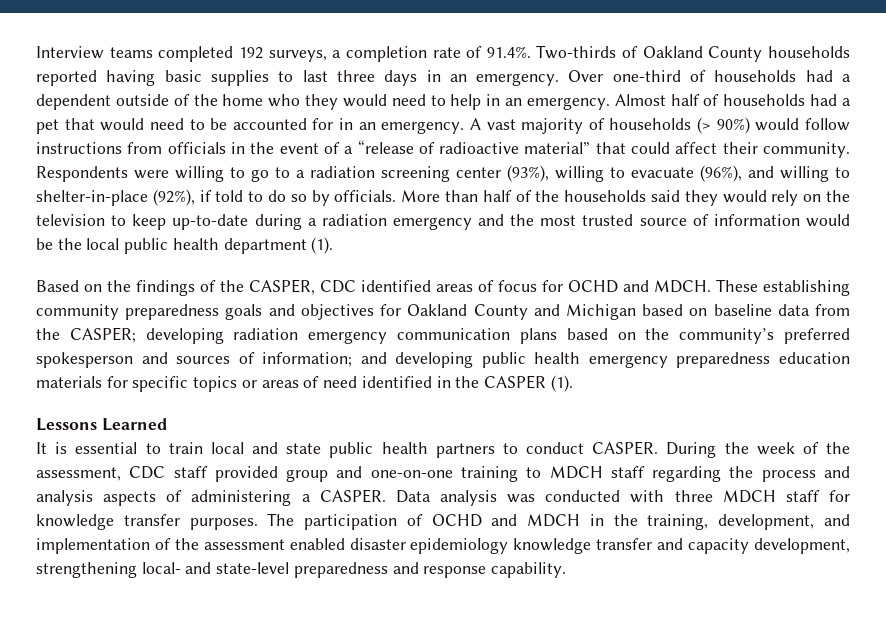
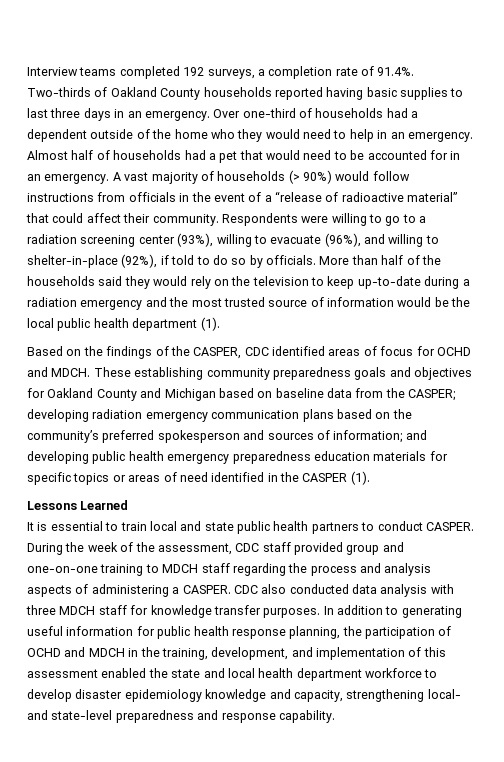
[395,490,621,506] Data analysis was conducted -> [233,584,428,597] CDC also conducted data analysis
[267,513,295,526] The -> [323,605,462,618] [27,626,362,639] In addition to generating useful information for public health response planning, the
[174,538,199,550] the -> [423,647,446,657] this
[349,538,850,554] disaster epidemiology knowledge transfer and capacity development, -> [148,668,438,681] [27,689,343,702] the state and local health department workforce to develop disaster epidemiology knowledge and capacity,

